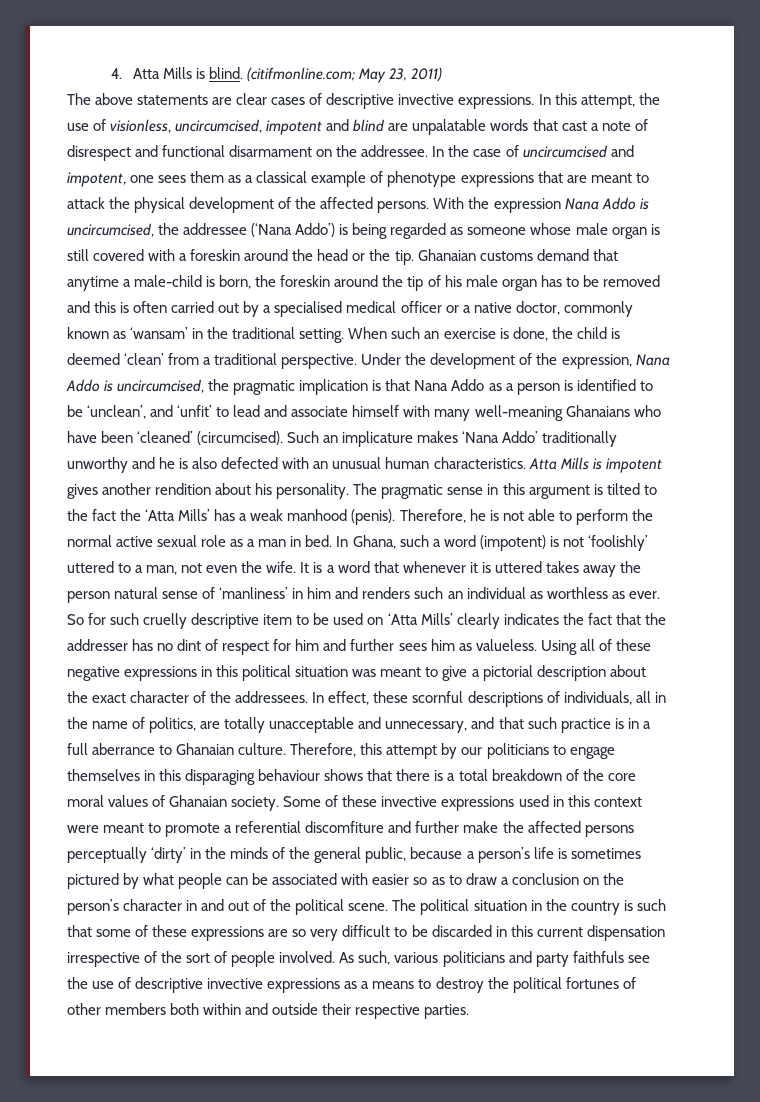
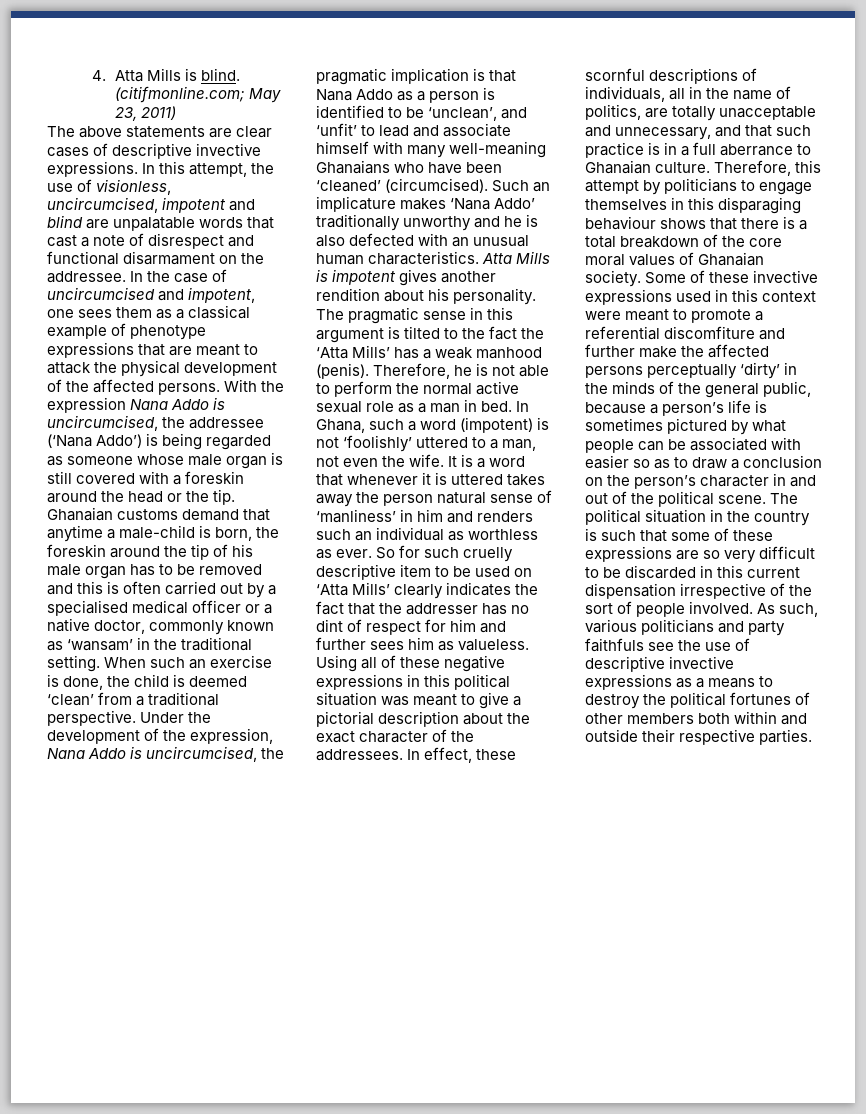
[461,747,483,755] our -> (662, 187) none

